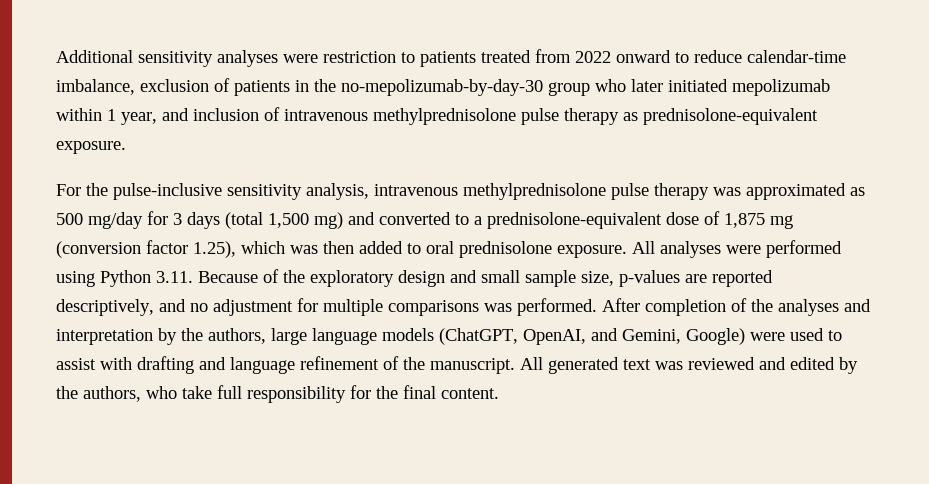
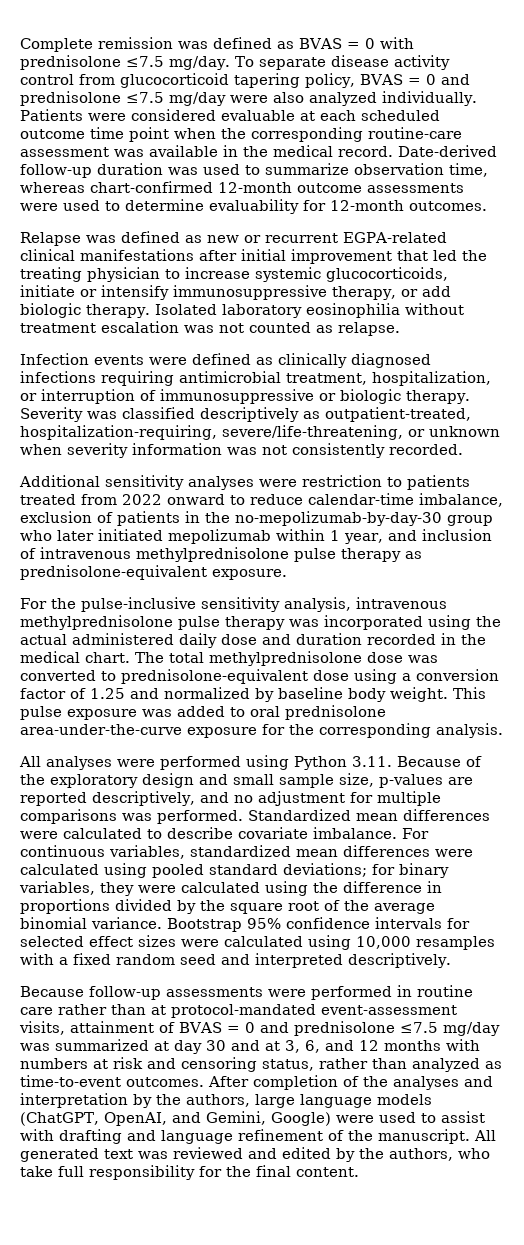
(56, 56) none -> [20,37,414,52] [20,55,450,70] [20,73,470,88] [20,91,477,106] [20,109,440,121] [20,127,462,142] [20,145,497,157] [20,163,488,178] [20,181,464,193] [20,199,487,214] [20,231,447,246] [20,249,487,264] [20,267,448,282] [20,285,451,300] [20,303,464,318] [20,321,400,336] [20,353,431,368] [20,371,491,386] [20,389,470,404] [20,407,471,422] [20,425,500,440] [20,443,463,458] Complete remission was defined as BVAS = 0 with prednisolone ≤7.5 mg/day. To separate disease activity control from glucocorticoid tapering policy, BVAS = 0 and prednisolone ≤7.5 mg/day were also analyzed individually. Patients were considered evaluable at each scheduled outcome time point when the corresponding routine-care assessment was available in the medical record. Date-derived follow-up duration was used to summarize observation time, whereas chart-confirmed 12-month outcome assessments were used to determine evaluability for 12-month outcomes. // Relapse was defined as new or recurrent EGPA-related clinical manifestations after initial improvement that led the treating physician to increase systemic glucocorticoids, initiate or intensify immunosuppressive therapy, or add biologic therapy. Isolated laboratory eosinophilia without treatment escalation was not counted as relapse. // Infection events were defined as clinically diagnosed infections requiring antimicrobial treatment, hospitalization, or interruption of immunosuppressive or biologic therapy. Severity was classified descriptively as outpatient-treated, hospitalization-requiring, severe/life-threatening, or unknown when severity information was not consistently recorded. //
[746,183,865,200] [56,211,375,229] approximated as 500 mg/day for 3 days (total 1,500 mg) and -> [324,615,501,630] [20,633,486,648] [20,651,438,666] incorporated using the actual administered daily dose and duration recorded in the medical chart. The total methylprednisolone dose was
[474,216,482,225] a -> (116, 676) none
[704,211,793,229] [56,240,627,258] of 1,875 mg (conversion factor 1.25), which was then added to oral prednisolone exposure. -> [354,669,499,684] [20,687,486,702] [20,705,386,720] [20,723,503,738] using a conversion factor of 1.25 and normalized by baseline body weight. This pulse exposure was added to oral prednisolone area-under-the-curve exposure for the corresponding analysis. //
(597, 307) none -> [248,809,490,821] [20,827,429,839] [20,845,473,859] [20,863,449,878] [19,881,442,896] [20,899,435,914] [20,917,470,932] [20,935,495,950] [20,953,451,968] [20,985,473,1000] [20,1004,457,1018] [19,1021,500,1036] [20,1039,480,1054] [20,1057,502,1072] [20,1075,204,1087] Standardized mean differences were calculated to describe covariate imbalance. For continuous variables, standardized mean differences were calculated using pooled standard deviations; for binary variables, they were calculated using the difference in proportions divided by the square root of the average binomial variance. Bootstrap 95% confidence intervals for selected effect sizes were calculated using 10,000 resamples with a fixed random seed and interpreted descriptively. // Because follow-up assessments were performed in routine care rather than at protocol-mandated event-assessment visits, attainment of BVAS = 0 and prednisolone ≤7.5 mg/day was summarized at day 30 and at 3, 6, and 12 months with numbers at risk and censoring status, rather than analyzed as time-to-event outcomes.

